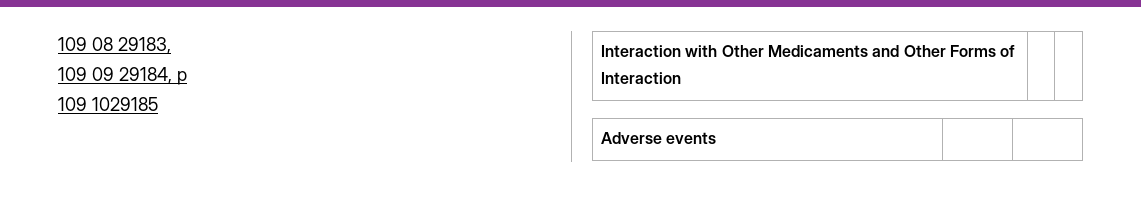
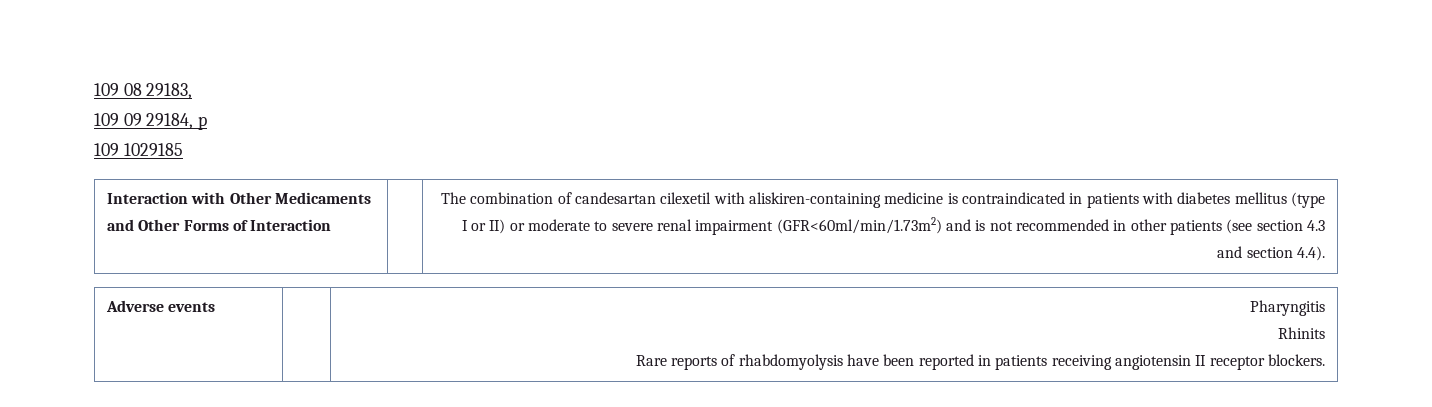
[601,132,717,144] // Adverse events | | -> [441,192,1325,208] [461,217,1325,235] [1217,246,1325,261] [106,300,216,312] [1249,300,1325,316] [1277,327,1325,339] [635,354,1325,370] The combination of candesartan cilexetil with aliskiren-containing medicine is contraindicated in patients with diabetes mellitus (type I or II) or moderate to severe renal impairment (GFR<60ml/min/1.73m2) and is not recommended in other patients (see section 4.3 and section 4.4). // Adverse events | | Pharyngitis // Rhinits // Rare reports of rhabdomyolysis have been reported in patients receiving angiotensin II receptor blockers.

